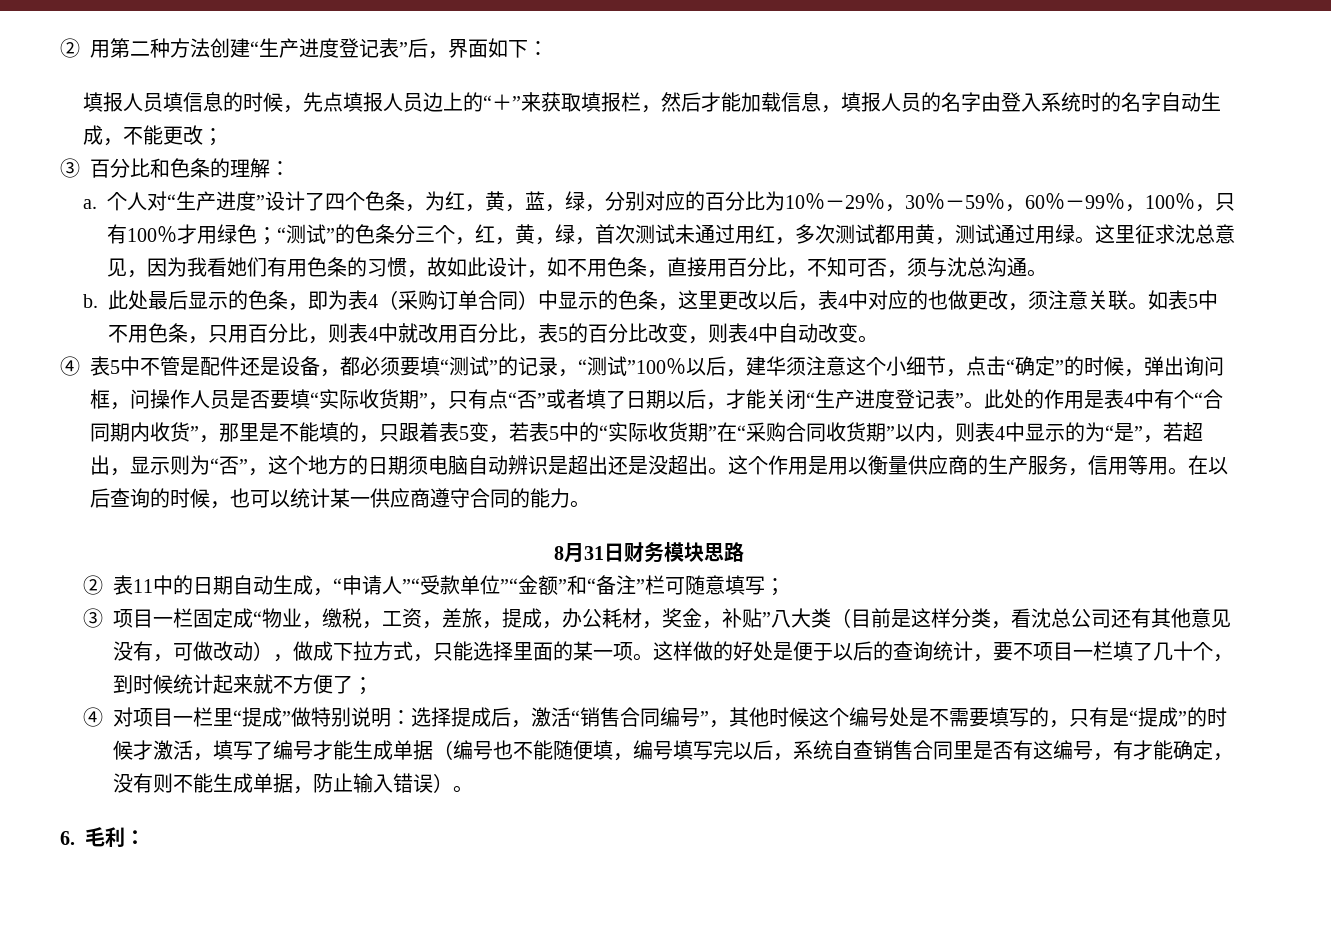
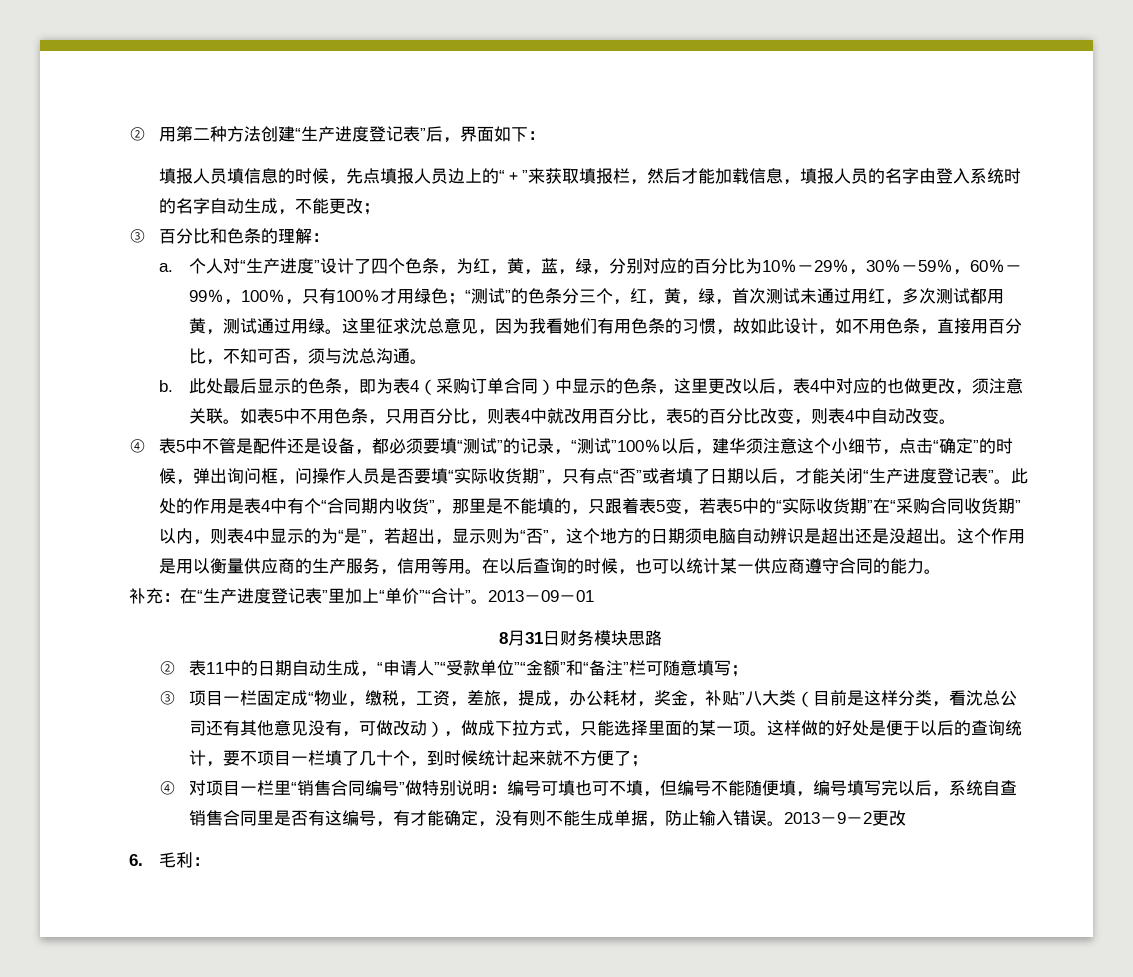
(590, 504) none -> [129,588,594,604] // 补充：在“生产进度登记表”里加上“单价”“合计”。2013－09－01
[241,707,282,727] 提成 -> [297,780,400,796] 销售合同编号
[410,707,1227,728] [112,740,513,761] 选择提成后，激活“销售合同编号”，其他时候这个编号处是不需要填写的，只有是“提成”的时候才激活，填写了编号才能生成单据（编号也 -> [507,780,712,797] 编号可填也可不填，但编号
[432,773,473,793] ）。 -> [767,810,907,826] 。2013－9－2更改

